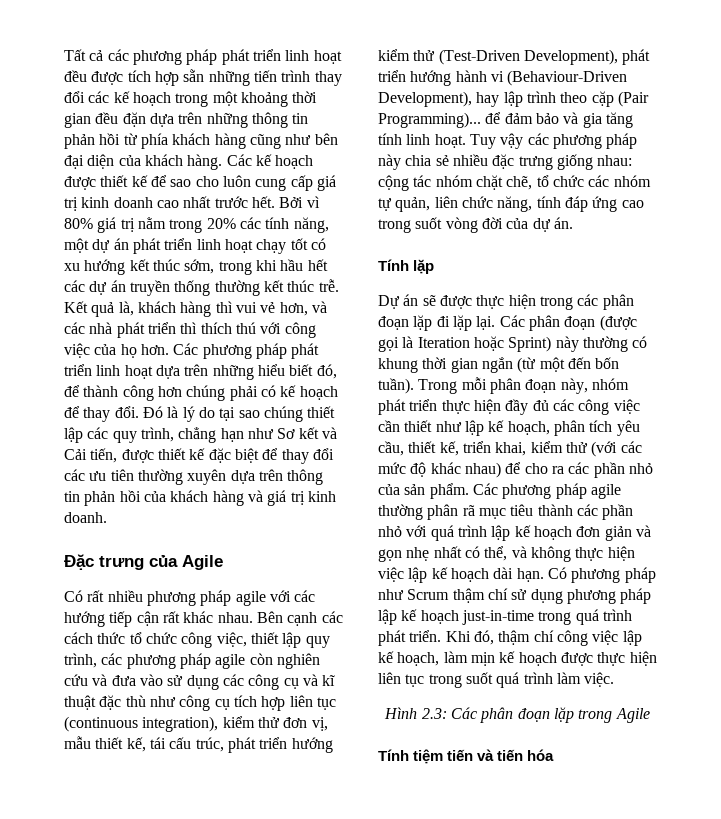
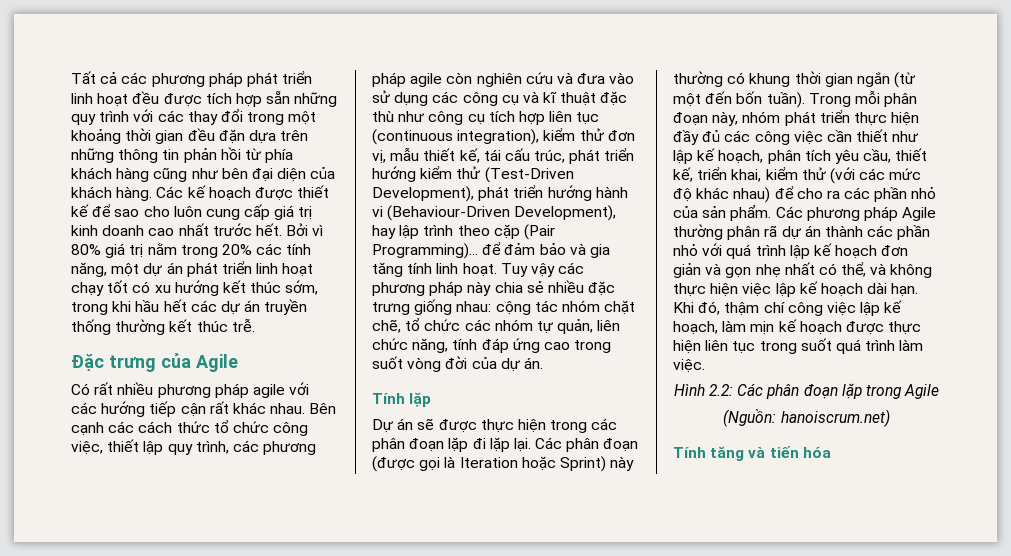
[253,70,342,86] [64,91,171,106] tiến trình thay đổi các kế hoạch -> [71,109,243,125] quy trình với các thay đổi
[64,301,327,317] [64,322,316,338] [64,343,320,359] [64,364,337,380] [64,385,338,401] [64,406,336,422] [64,427,337,443] [64,448,334,464] [64,469,324,485] [64,490,336,506] [64,512,107,523] Kết quả là, khách hàng thì vui vẻ hơn, và các nhà phát triển thì thích thú với công việc của họ hơn. Các phương pháp phát triển linh hoạt dựa trên những hiểu biết đó, để thành công hơn chúng phải có kế hoạch để thay đổi. Đó là lý do tại sao chúng thiết lập các quy trình, chẳng hạn như Sơ kết và Cải tiến, được thiết kế đặc biệt để thay đổi các ưu tiên thường xuyên dựa trên thông tin phản hồi của khách hàng và giá trị kinh doanh. -> (255, 325) none
[590,484,621,499] agile -> [902,207,937,221] Agile
[478,504,534,519] mục tiêu -> [781,225,821,240] dự án
[547,567,656,583] [378,588,652,604] [378,609,632,625] [378,630,442,646] Có phương pháp như Scrum thậm chí sử dụng phương pháp lập kế hoạch just-in-time trong quá trình phát triển. -> (919, 290) none
[421,708,447,719] 2.3: -> [709,384,734,396] 2.2:
[378,749,474,764] // Tính tiệm tiến -> [723,409,890,427] [673,446,745,461] // (Nguồn: hanoiscrum.net) // Tính tăng

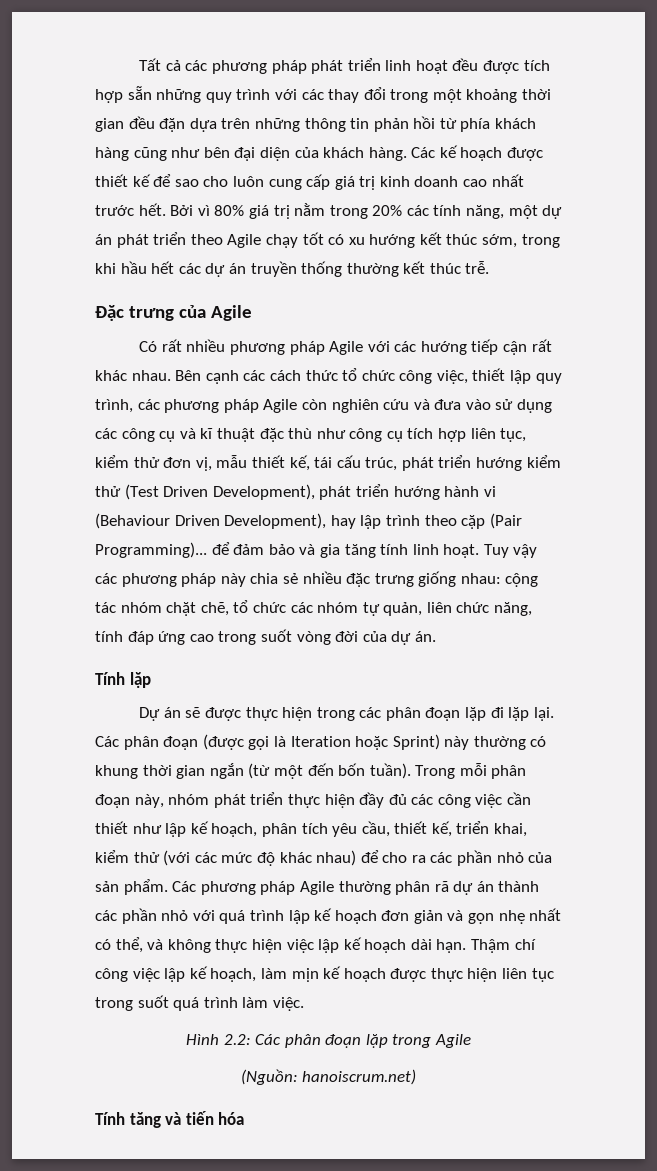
[256,263,314,277] linh hoạt -> [190,234,262,248] theo Agile
[252,384,285,398] agile -> [329,341,364,355] Agile
[410,73,443,87] agile -> [263,399,298,413] Agile
[576,112,600,125] [372,129,540,145] tục (continuous integration), -> [500,428,527,442] tục,
[484,167,574,183] (Test-Driven -> [124,484,209,500] (Test Driven
[387,205,511,221] (Behaviour-Driven -> [95,513,220,529] (Behaviour Driven
[673,301,760,316] Khi đó, thậm -> [471,939,511,953] Thậm

